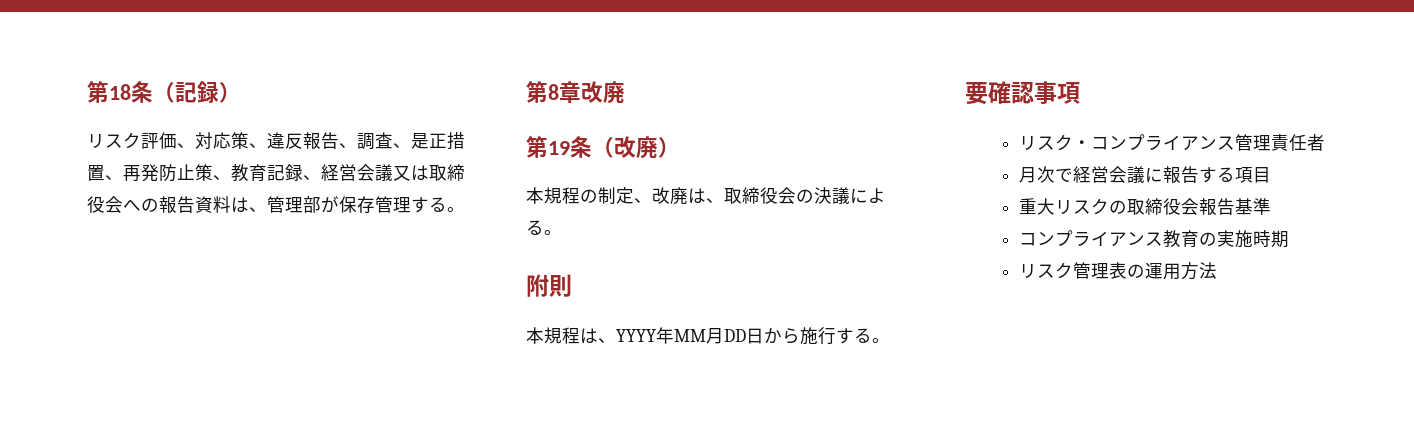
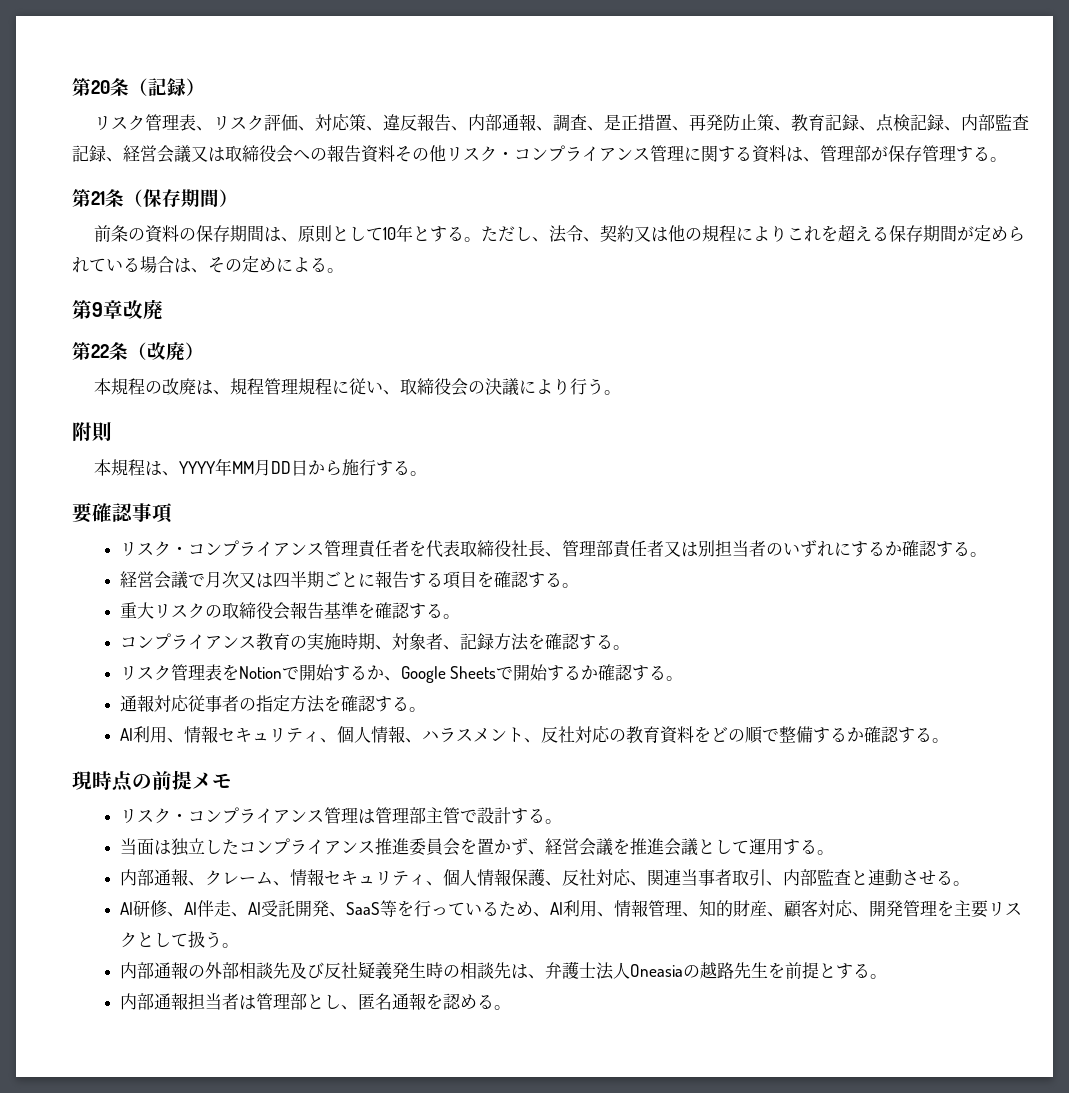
[87,81,131,103] 第18 -> [72,78,110,96] 第20
(141, 140) none -> [145,114,265,131] 管理表、リスク
(357, 145) none -> [468,114,554,131] 内部通報、
(321, 177) none -> [876,114,1030,132] [72,145,123,162] 点検記録、内部監査記録、
(231, 204) none -> [395,145,786,163] その他リスク・コンプライアンス管理に関する資料
[548,84,559,100] 8 -> [91,189,238,207] [94,224,1026,243] [72,256,344,273] [72,300,103,319] 21条（保存期間） // 前条の資料の保存期間は、原則として10年とする。ただし、法令、契約又は他の規程によりこれを超える保存期間が定められている場合は、その定めによる。 // 第9
[548,141,570,155] 19 -> [91,344,109,358] 22
[598,187,652,204] 制定、 -> (163, 387) none
(724, 200) none -> [230,378,401,395] 規程管理規程に従い、
[526,220,544,235] る -> [553,378,605,395] り行う
[1019,166,1146,183] // 月次で経営会議 -> [408,540,987,558] [119,571,358,589] を代表取締役社長、管理部責任者又は別担当者のいずれにするか確認する。 // 経営会議で月次又は四半期ごと
(1272, 175) none -> [476,571,579,588] を確認する。
(1272, 206) none -> [357,602,460,619] を確認する。
[1019,262,1218,280] // リスク管理表の運用方法 -> [374,633,630,651] [119,664,684,683] [119,695,426,713] [119,726,949,744] [72,770,232,792] [119,807,562,824] [119,838,834,856] [119,868,970,886] [119,900,1022,918] [119,931,239,948] [119,961,887,980] [119,993,511,1010] 、対象者、記録方法を確認する。 // リスク管理表をNotionで開始するか、Google Sheetsで開始するか確認する。 // 通報対応従事者の指定方法を確認する。 // AI利用、情報セキュリティ、個人情報、ハラスメント、反社対応の教育資料をどの順で整備するか確認する。 // 現時点の前提メモ // リスク・コンプライアンス管理は管理部主管で設計する。 // 当面は独立したコンプライアンス推進委員会を置かず、経営会議を推進会議として運用する。 // 内部通報、クレーム、情報セキュリティ、個人情報保護、反社対応、関連当事者取引、内部監査と連動させる。 // AI研修、AI伴走、AI受託開発、SaaS等を行っているため、AI利用、情報管理、知的財産、顧客対応、開発管理を主要リスクとして扱う。 // 内部通報の外部相談先及び反社疑義発生時の相談先は、弁護士法人Oneasiaの越路先生を前提とする。 // 内部通報担当者は管理部とし、匿名通報を認める。

